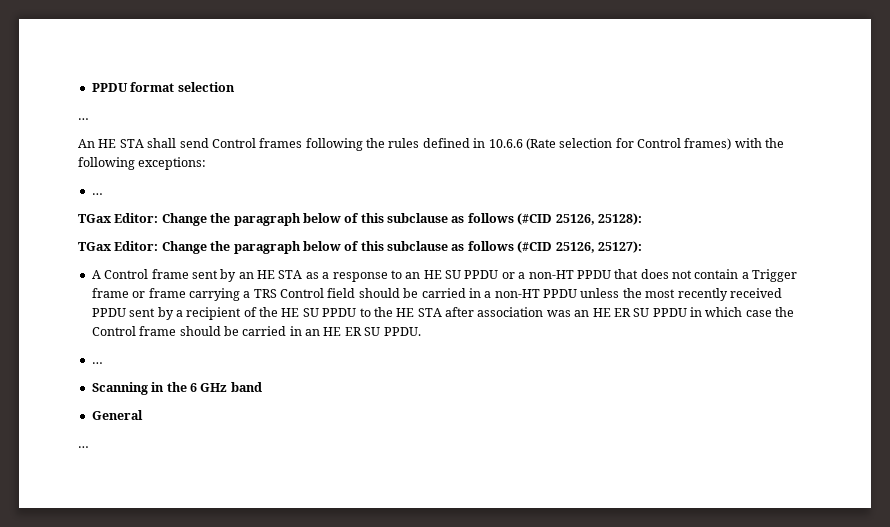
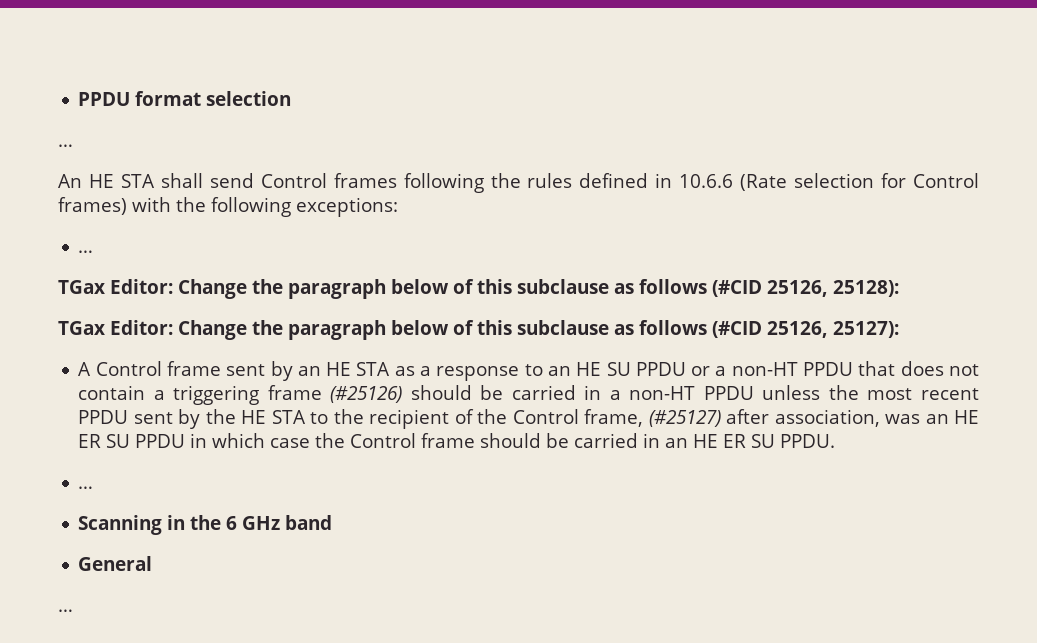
[752,269,798,282] [91,288,356,301] Trigger frame or frame carrying a TRS Control field -> [173,385,403,405] triggering frame (#25126)
[677,288,782,301] recently received -> [920,388,979,400] recent
[175,307,544,320] a recipient of the HE SU PPDU to the HE STA after association -> [205,409,880,429] the HE STA to the recipient of the Control frame, (#25127) after association,

